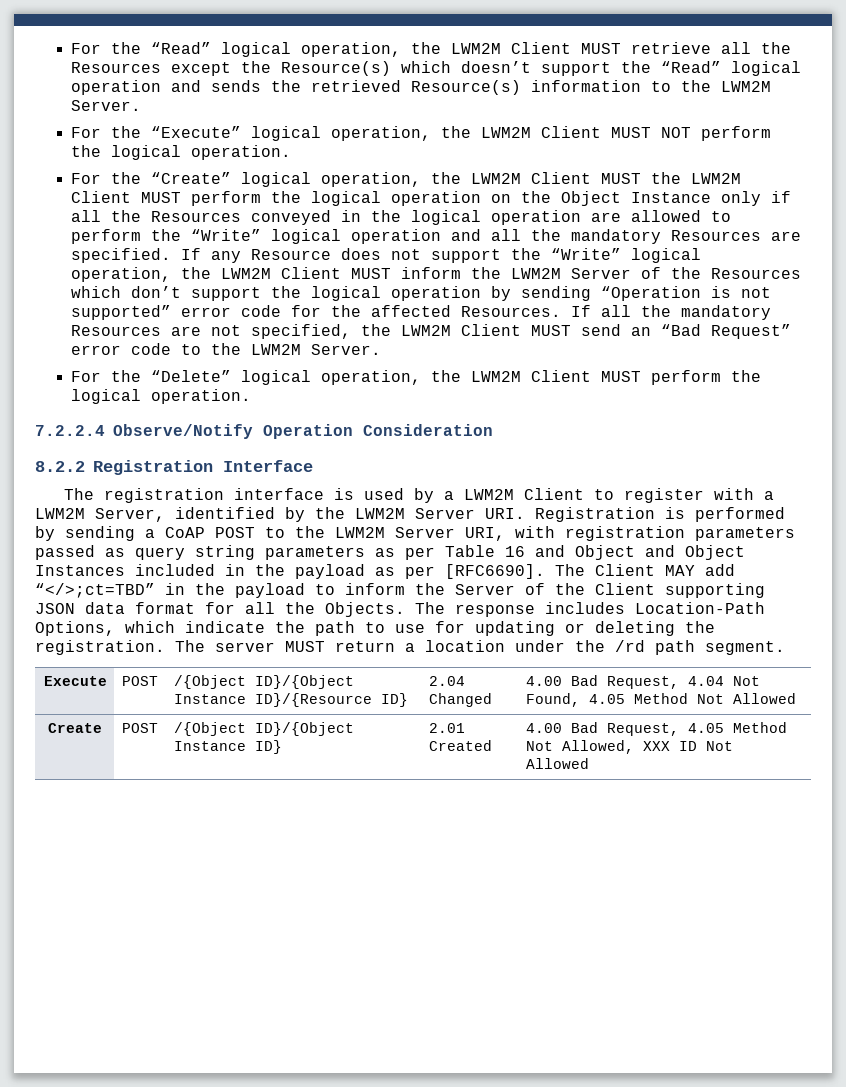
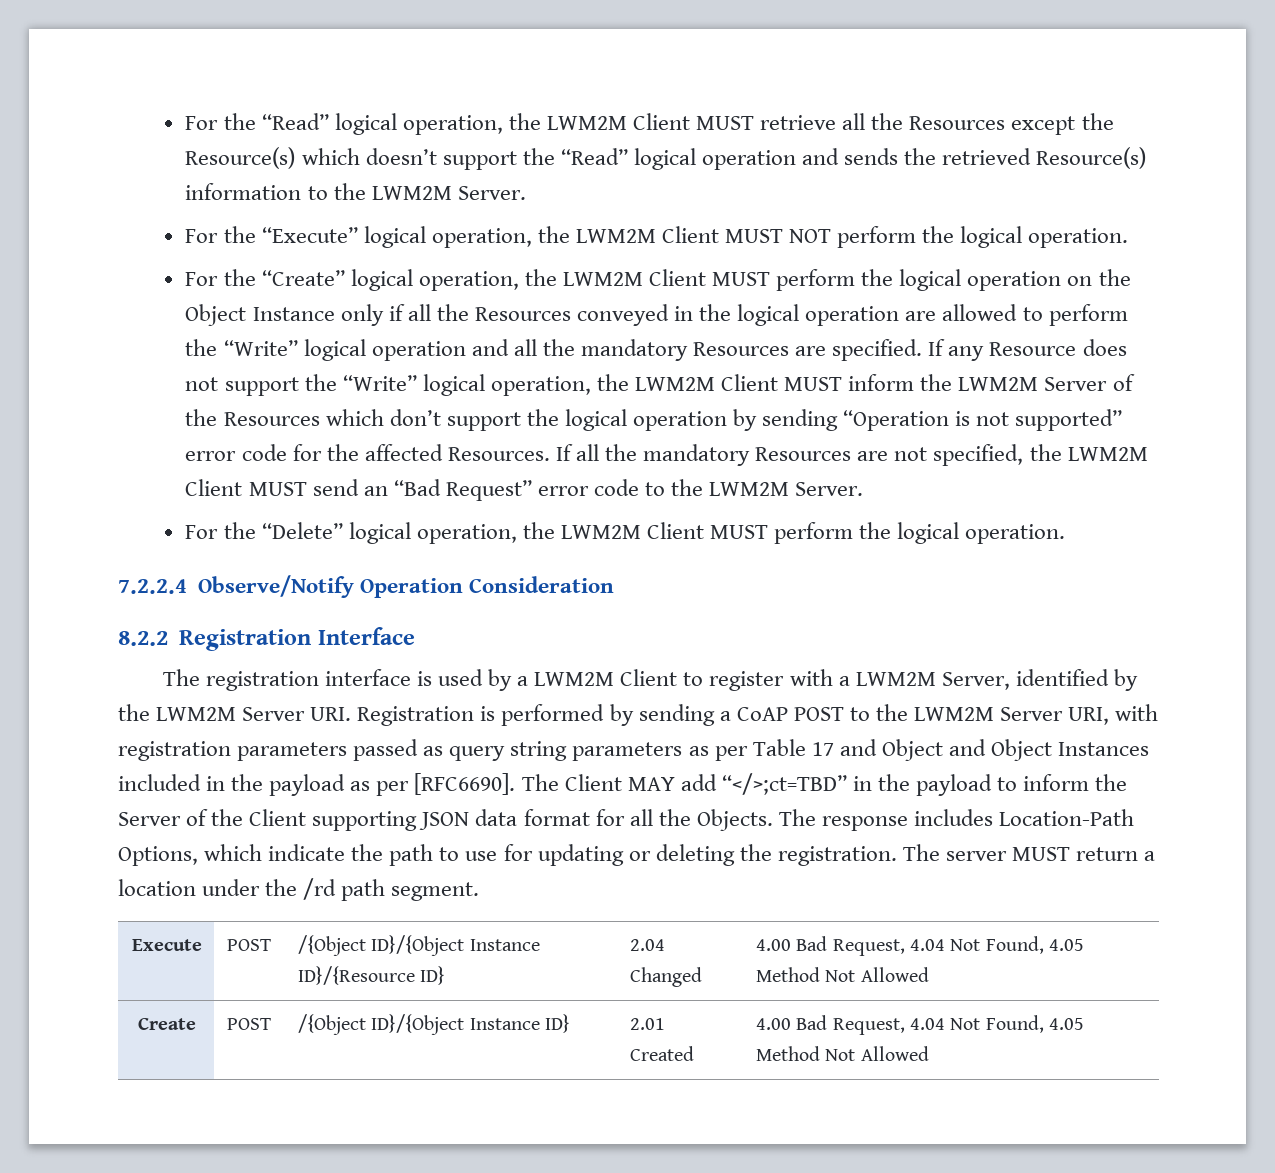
[651,172,742,184] [71,191,182,203] the LWM2M Client MUST -> (771, 279) none
[505,546,525,557] 16 -> [811,742,834,756] 17
[687,722,787,733] [525,740,697,754] 4.05 Method Not Allowed, XXX ID -> [910,1015,1085,1033] [755,1046,820,1061] 4.04 Not Found, 4.05 Method

